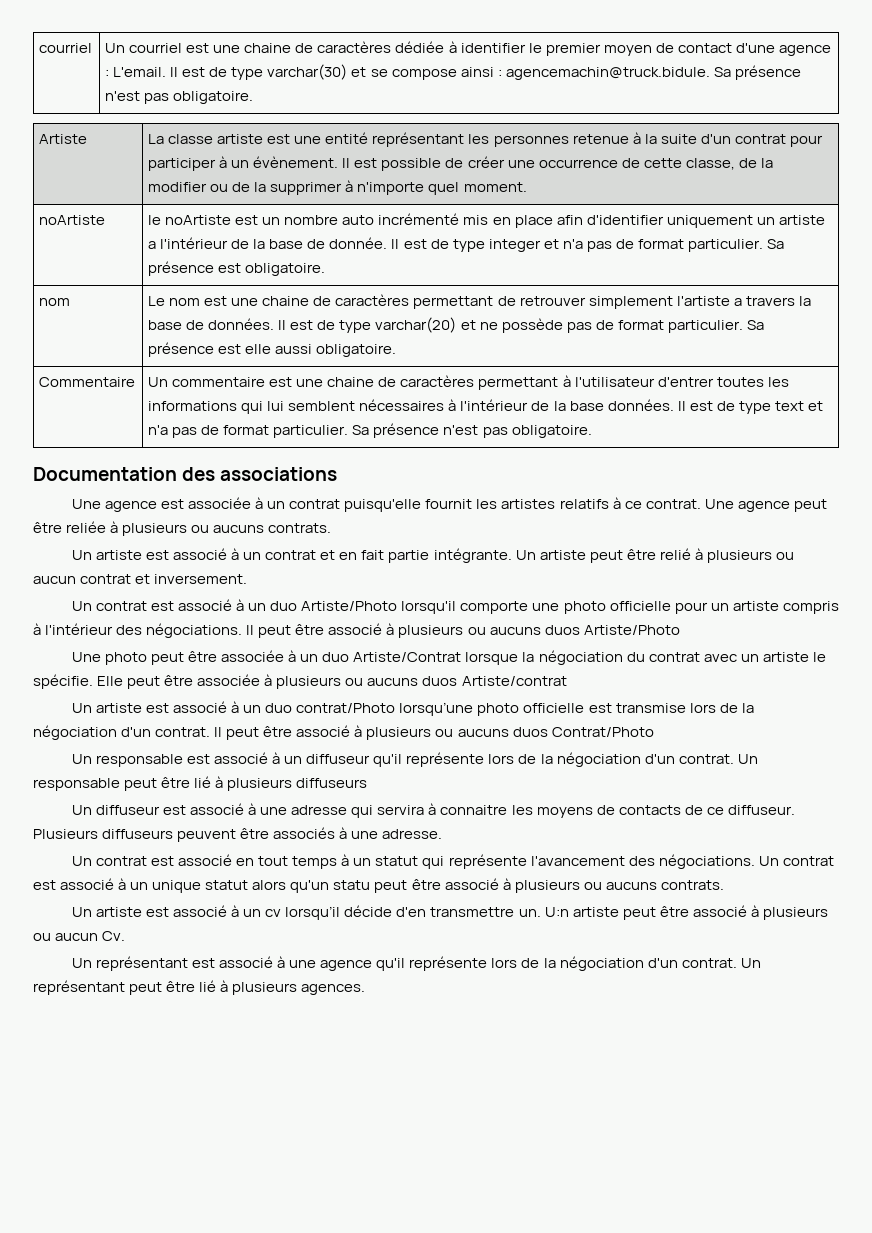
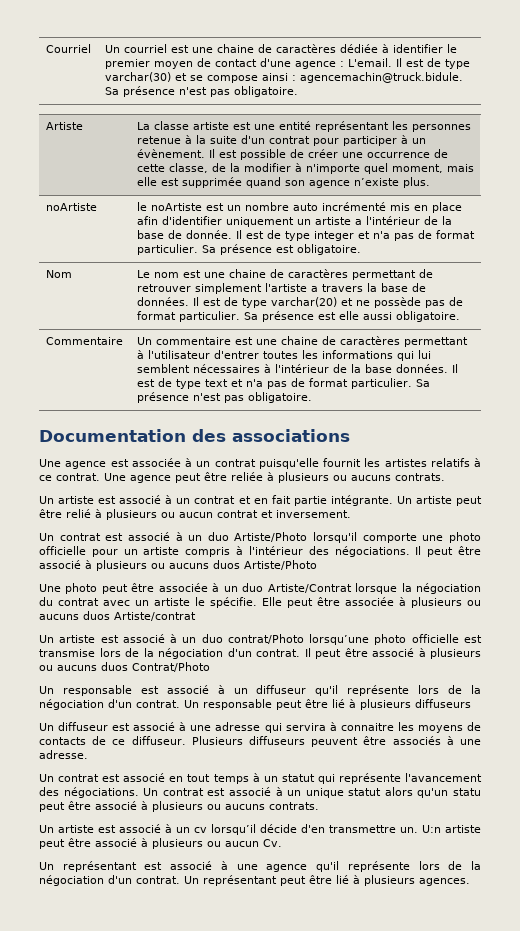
[39,43,93,53] courriel -> [45,44,91,53] Courriel
[210,180,527,195] ou de la supprimer à n'importe quel moment. -> [294,163,474,174] [136,177,430,188] à n'importe quel moment, mais elle est supprimée quand son agence n’existe plus.
[39,298,71,306] nom -> [45,270,72,278] Nom

